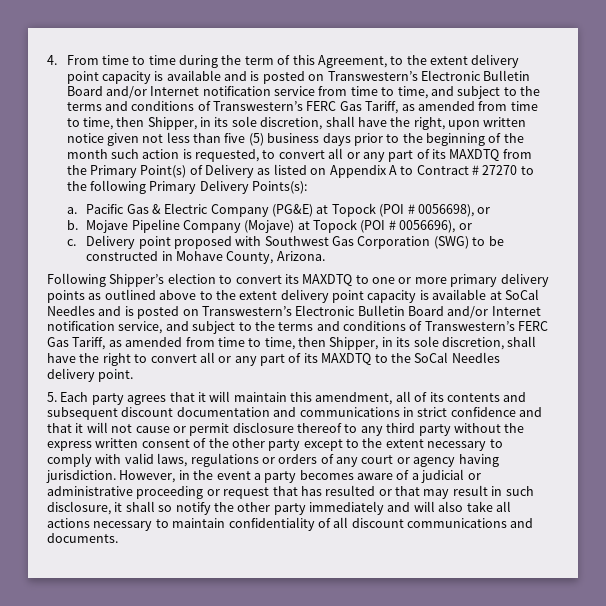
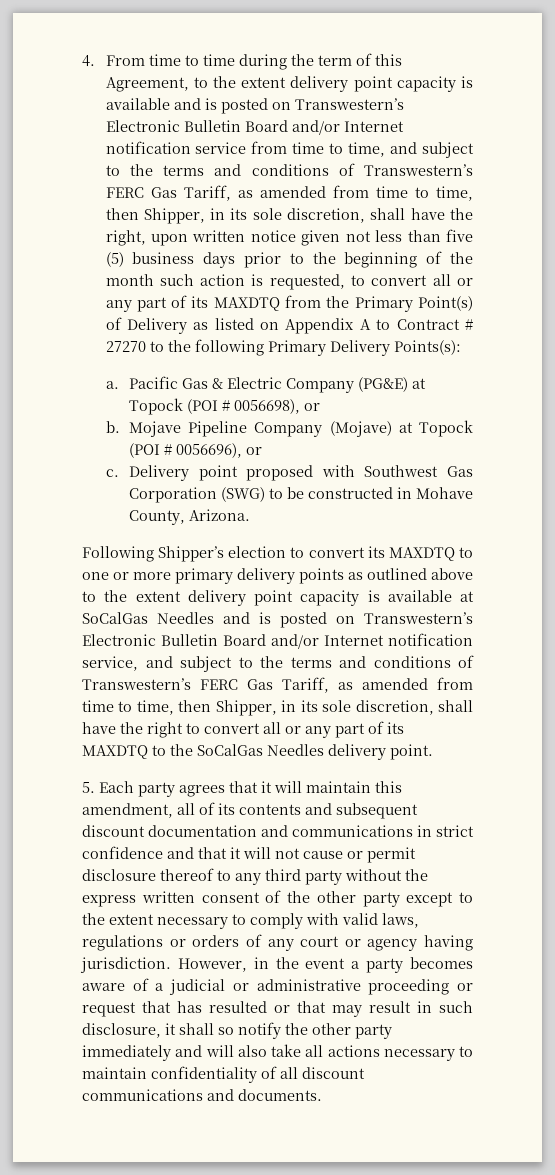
[504,289,539,300] SoCal -> [82,612,148,624] SoCalGas
[414,352,449,363] SoCal -> [197,744,263,756] SoCalGas

